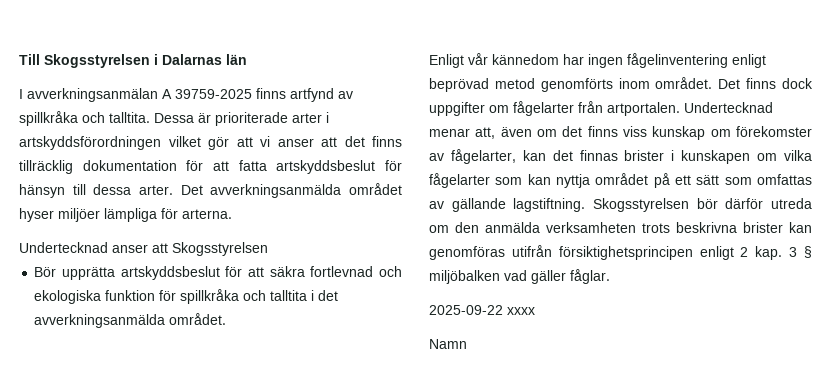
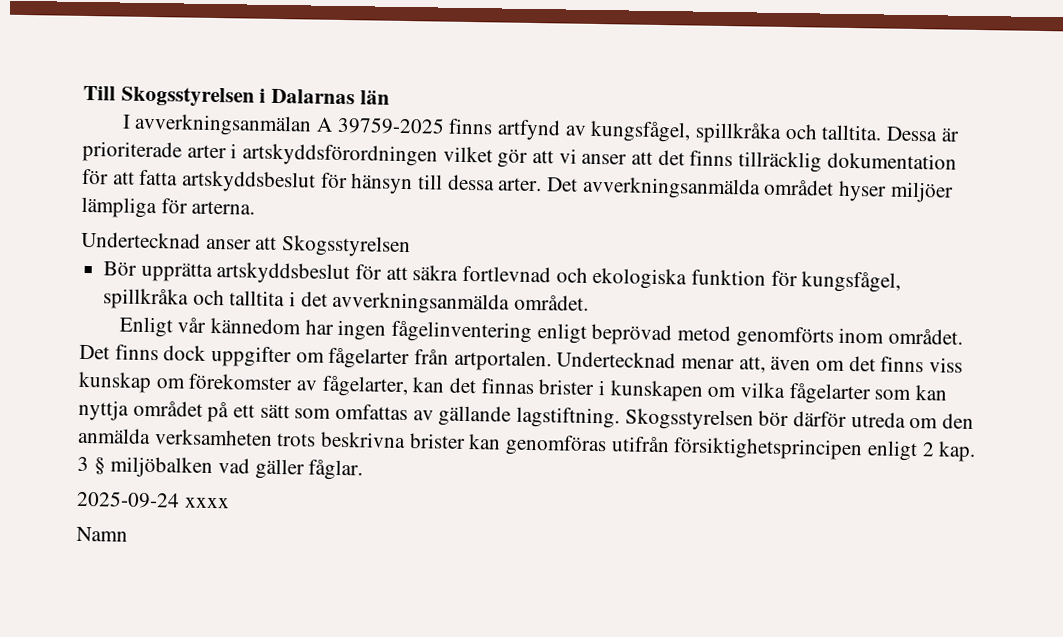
(353, 95) none -> [590,120,692,143] kungsfågel,
(177, 295) none -> [801,271,902,293] kungsfågel,
[429,305,503,315] 2025-09-22 -> [76,490,180,509] 2025-09-24

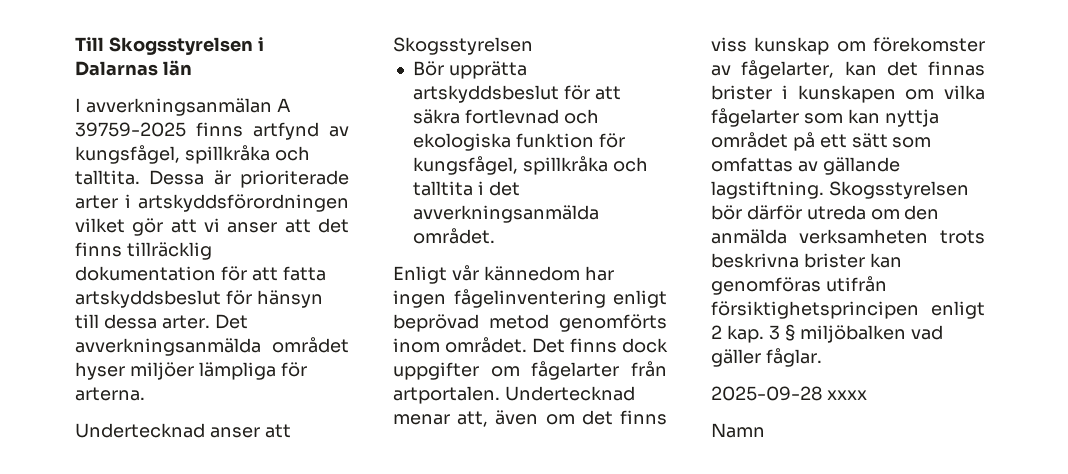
[76,490,180,509] 2025-09-24 -> [711,386,822,401] 2025-09-28

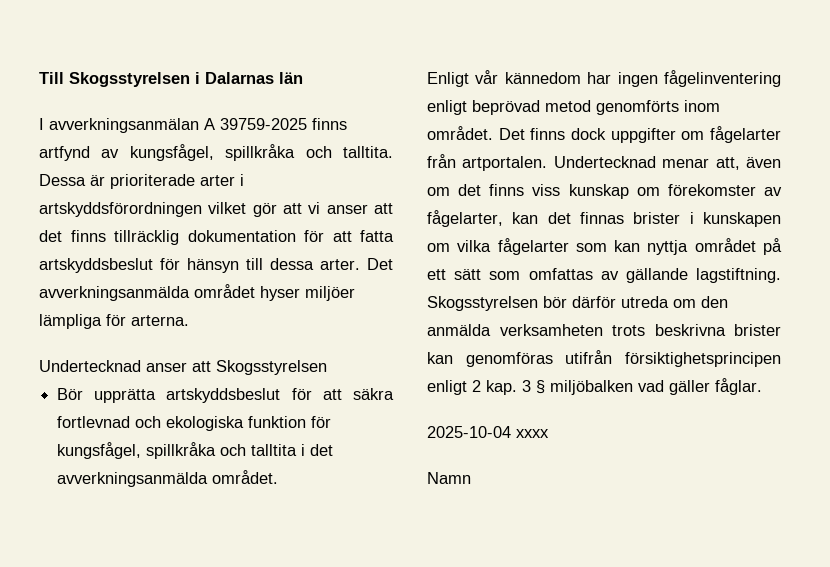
[711,386,822,401] 2025-09-28 -> [427,426,511,438] 2025-10-04

